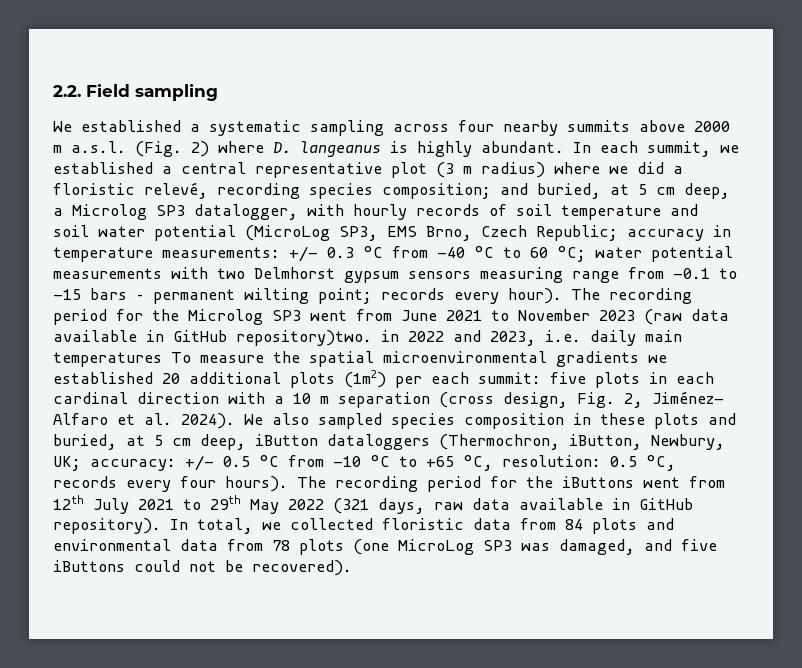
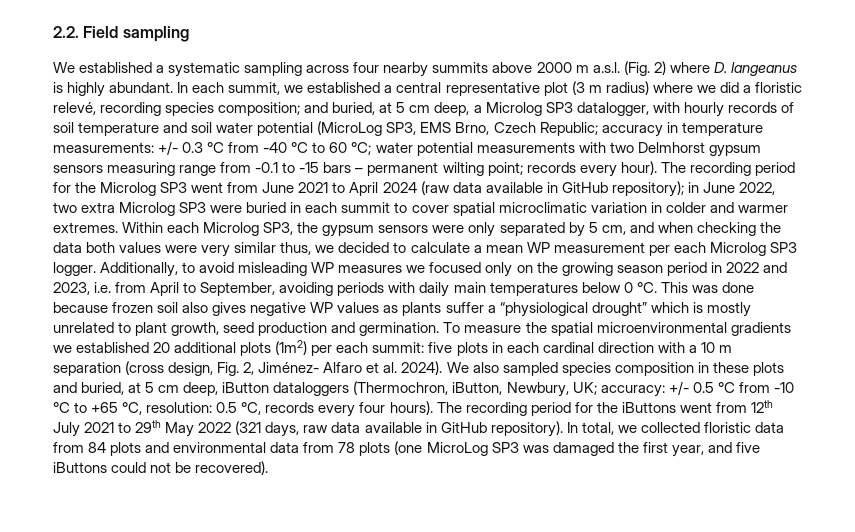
[518,309,635,321] November 2023 -> [349,182,417,196] April 2024
[236,330,372,346] repository)two. -> [611,181,775,197] [53,202,788,216] [53,222,781,237] [53,242,797,257] [53,262,707,277] repository); in June 2022, two extra Microlog SP3 were buried in each summit to cover spatial microclimatic variation in colder and warmer extremes. Within each Microlog SP3, the gypsum sensors were only separated by 5 cm, and when checking the data both values were very similar thus, we decided to calculate a mean WP measurement per each Microlog SP3 logger. Additionally, to avoid misleading WP measures we focused only on the growing season period
[590,330,682,346] [53,352,162,367] daily main temperatures -> [115,282,754,297] [53,302,751,317] [53,322,440,336] from April to September, avoiding periods with daily main temperatures below 0 °C. This was done because frozen soil also gives negative WP values as plants suffer a “physiological drought” which is mostly unrelated to plant growth, seed production and germination.
[559,539,635,555] damaged, -> [552,442,704,457] damaged the first year,

